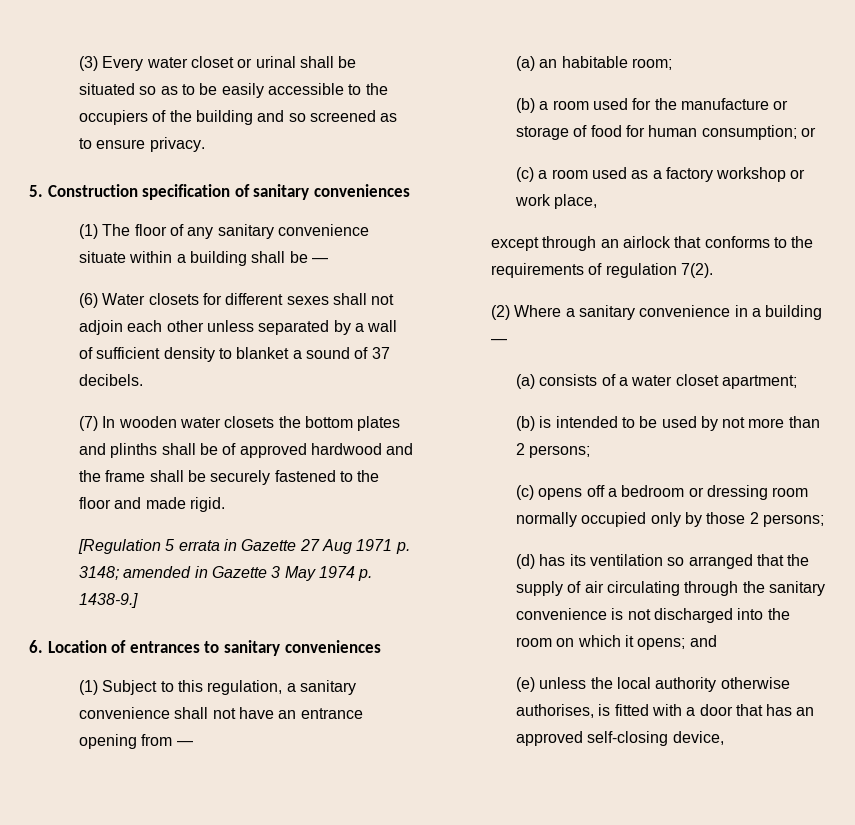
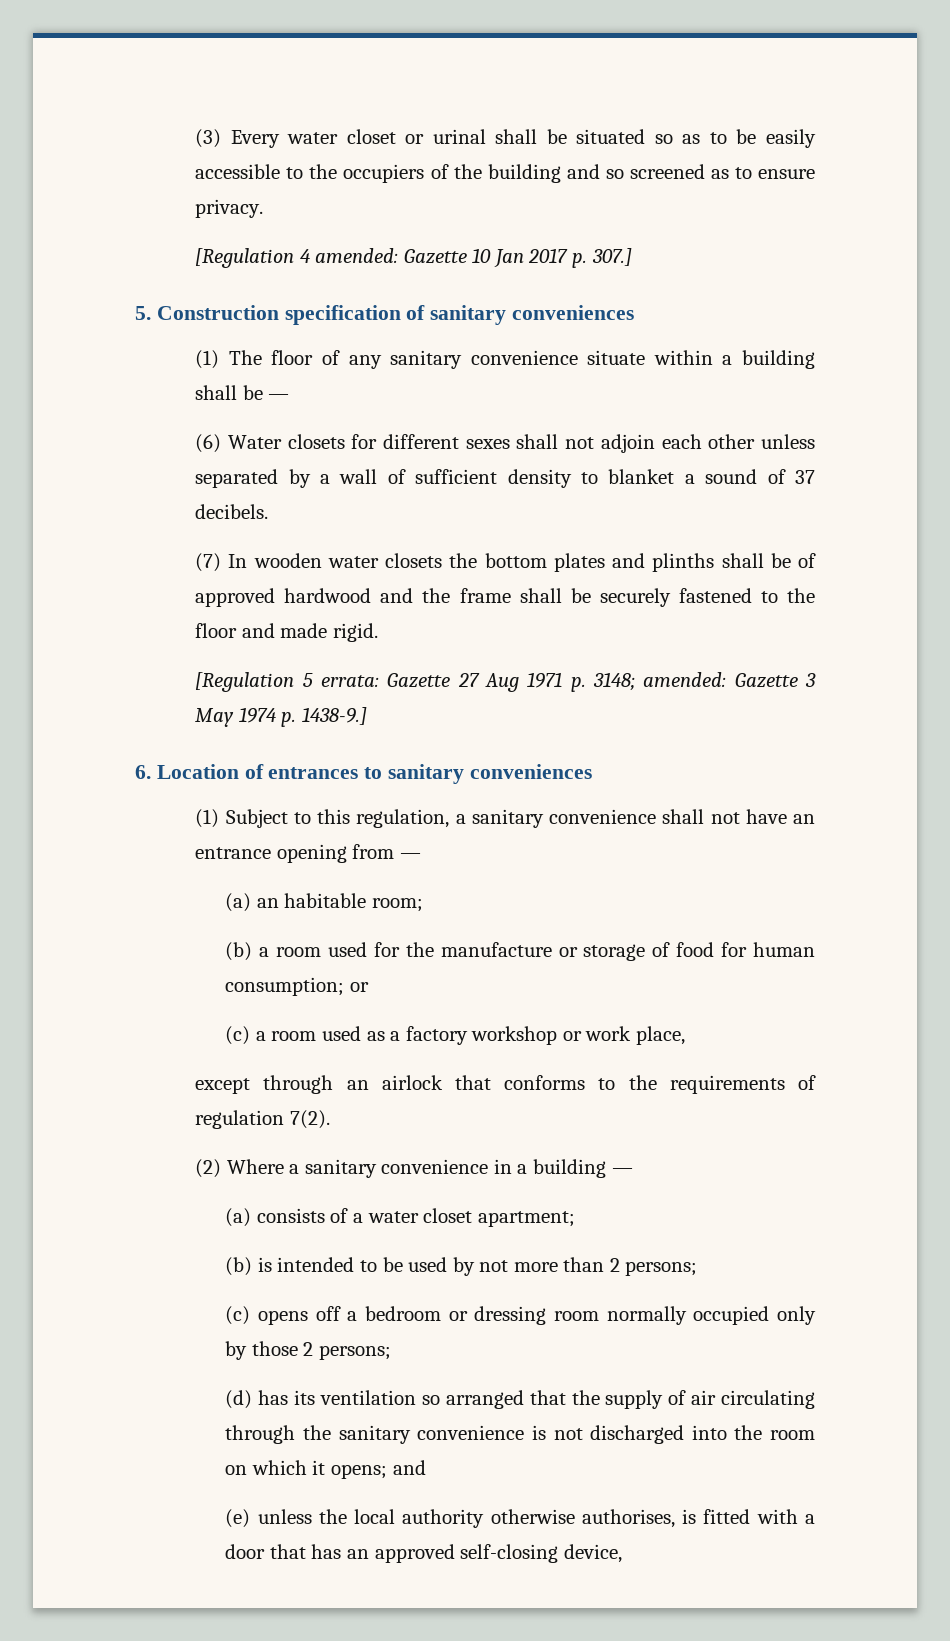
(205, 144) none -> [195,248,632,268] // [Regulation 4 amended: Gazette 10 Jan 2017 p. 307.]
[178,539,237,551] errata in -> [320,675,379,687] errata:
[123,566,208,578] amended in -> [643,672,727,687] amended:

